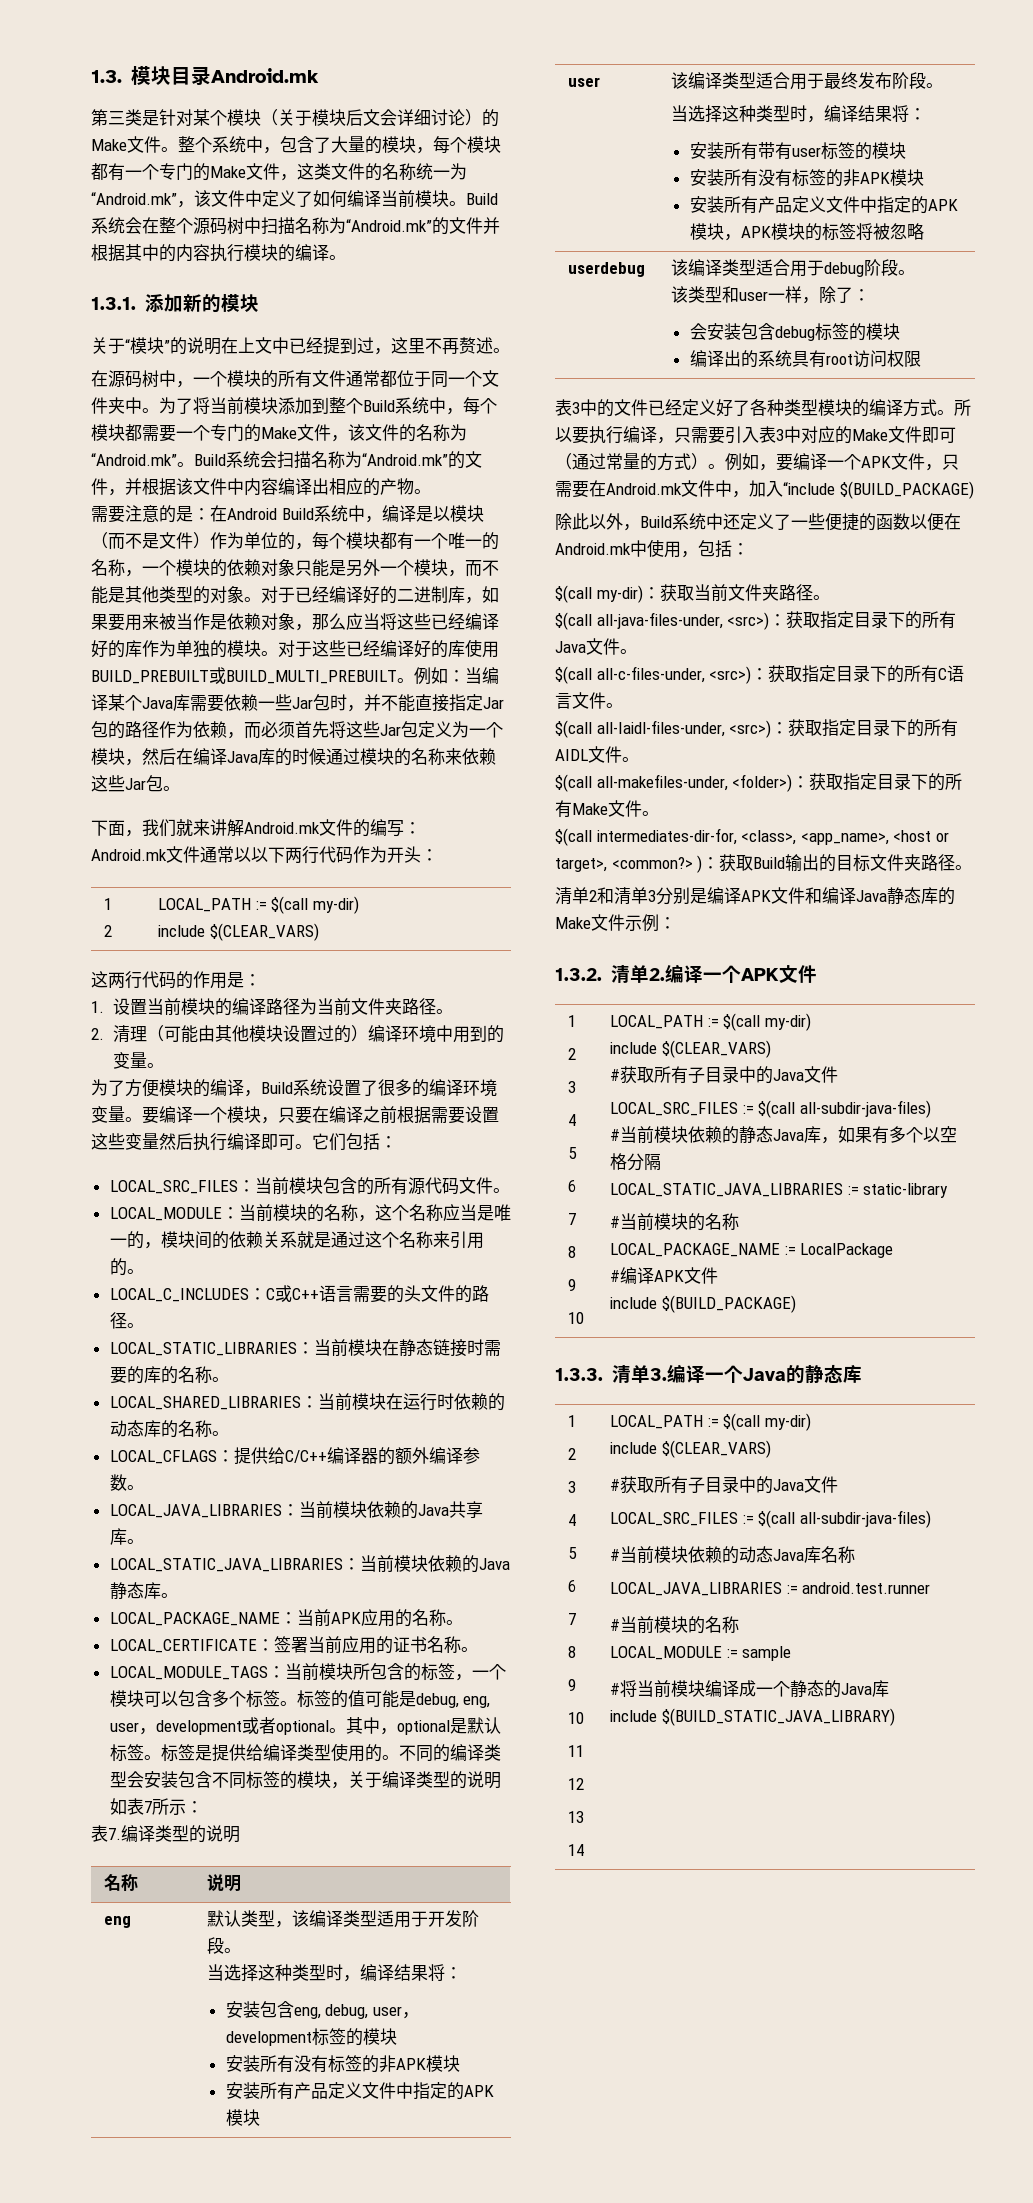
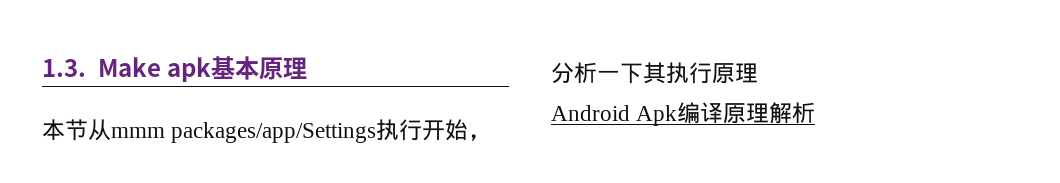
[130,65,319,85] [91,109,499,127] [91,136,501,154] [91,163,467,181] [91,190,498,208] [91,217,500,235] [91,244,346,262] [91,294,259,313] [91,337,510,355] [91,370,499,388] [91,397,497,415] [91,424,467,442] [91,451,482,469] [91,478,431,496] [91,505,484,523] [91,532,499,550] [91,559,499,577] [91,586,499,604] [91,613,499,631] [91,639,499,658] [91,667,499,685] [91,694,504,712] [91,721,503,739] [91,748,496,766] [91,775,180,792] [91,819,421,837] [91,846,438,864] [103,898,112,910] [103,925,112,937] [157,896,359,914] [157,923,319,941] [91,971,261,989] [91,998,453,1016] [91,1025,504,1043] [112,1052,164,1069] [91,1079,497,1097] [91,1106,499,1124] [91,1133,397,1151] [109,1177,510,1195] [109,1204,511,1222] [109,1231,484,1249] [109,1258,144,1276] [109,1285,489,1303] [109,1312,144,1329] [109,1339,501,1357] [109,1366,229,1384] [109,1393,505,1411] [109,1420,229,1438] [109,1447,480,1465] [109,1474,144,1491] [109,1501,483,1519] [109,1528,144,1545] [109,1555,510,1573] [109,1582,178,1599] [109,1609,463,1627] [109,1636,478,1654] [109,1663,506,1681] [109,1690,491,1708] [109,1717,501,1735] [109,1743,501,1762] [109,1771,501,1789] [109,1798,203,1815] [91,1825,240,1843] [103,1874,138,1892] [206,1874,241,1892] [103,1916,131,1928] [206,1910,479,1928] [206,1937,241,1954] [206,1964,462,1982] [225,2001,419,2019] [225,2028,397,2046] [225,2055,460,2073] [225,2082,494,2100] [225,2109,260,2126] [567,77,600,87] [670,72,943,90] [670,105,926,123] [689,142,906,160] [689,169,924,187] [689,196,958,214] [689,223,924,241] [567,262,645,277] [670,259,915,277] [670,286,870,304] [689,323,900,341] [689,350,921,368] [555,399,971,417] [555,426,956,444] [555,453,959,471] [555,480,974,499] [555,513,961,531] [555,539,749,558] [555,584,830,603] [555,611,957,630] [555,638,637,655] [555,665,965,684] [555,692,623,709] [555,719,959,738] [555,746,639,763] [555,773,963,792] [555,800,659,818] [555,828,949,846] [555,854,973,873] [555,887,955,905] [555,914,676,932] [555,964,817,983] [567,1015,576,1027] [567,1048,576,1060] [567,1081,576,1093] [567,1114,576,1126] [567,1147,577,1159] [567,1180,576,1192] [567,1213,576,1225] [567,1246,576,1258] [567,1279,576,1291] [567,1312,584,1324] [609,1013,811,1031] [609,1040,771,1058] [609,1066,838,1084] [609,1100,931,1118] [609,1126,957,1144] [609,1153,661,1171] [609,1183,949,1198] [609,1213,739,1231] [609,1243,894,1258] [609,1267,718,1284] [609,1295,796,1313] [555,1364,862,1384] [567,1415,576,1427] [567,1448,576,1460] [567,1481,576,1493] [567,1514,576,1526] [567,1547,577,1559] [567,1580,576,1592] [567,1613,576,1625] [567,1646,576,1658] [567,1679,576,1691] [567,1712,584,1724] [567,1745,584,1757] [567,1778,584,1790] [567,1811,584,1823] [567,1844,584,1856] [609,1413,811,1431] [609,1440,771,1458] [609,1476,838,1494] [609,1510,931,1528] [609,1546,855,1564] [609,1582,931,1596] [609,1616,739,1634] [609,1646,792,1661] [609,1680,889,1698] [609,1708,895,1726] 模块目录Android.mk // 第三类是针对某个模块（关于模块后文会详细讨论）的Make文件。整个系统中，包含了大量的模块，每个模块都有一个专门的Make文件，这类文件的名称统一为“Android.mk”，该文件中定义了如何编译当前模块。Build系统会在整个源码树中扫描名称为“Android.mk”的文件并根据其中的内容执行模块的编译。 // 1.3.1.添加新的模块 // 关于“模块”的说明在上文中已经提到过，这里不再赘述。 // 在源码树中，一个模块的所有文件通常都位于同一个文件夹中。为了将当前模块添加到整个Build系统中，每个模块都需要一个专门的Make文件，该文件的名称为“Android.mk”。Build系统会扫描名称为“Android.mk”的文件，并根据该文件中内容编译出相应的产物。 // 需要注意的是：在Android Build系统中，编译是以模块（而不是文件）作为单位的，每个模块都有一个唯一的名称，一个模块的依赖对象只能是另外一个模块，而不能是其他类型的对象。对于已经编译好的二进制库，如果要用来被当作是依赖对象，那么应当将这些已经编译好的库作为单独的模块。对于这些已经编译好的库使用BUILD_PREBUILT或BUILD_MULTI_PREBUILT。例如：当编译某个Java库需要依赖一些Jar包时，并不能直接指定Jar包的路径作为依赖，而必须首先将这些Jar包定义为一个模块，然后在编译Java库的时候通过模块的名称来依赖这些Jar包。 // 下面，我们就来讲解Android.mk文件的编写： // Android.mk文件通常以以下两行代码作为开头： // 1 // 2 | LOCAL_PATH := $(call my-dir) // include $(CLEAR_VARS) // 这两行代码的作用是： // 1.设置当前模块的编译路径为当前文件夹路径。 // 2.清理（可能由其他模块设置过的）编译环境中用到的变量。 // 为了方便模块的编译，Build系统设置了很多的编译环境变量。要编译一个模块，只要在编译之前根据需要设置这些变量然后执行编译即可。它们包括： // LOCAL_SRC_FILES：当前模块包含的所有源代码文件。 // LOCAL_MODULE：当前模块的名称，这个名称应当是唯一的，模块间的依赖关系就是通过这个名称来引用的。 // LOCAL_C_INCLUDES：C或C++语言需要的头文件的路径。 // LOCAL_STATIC_LIBRARIES：当前模块在静态链接时需要的库的名称。 // LOCAL_SHARED_LIBRARIES：当前模块在运行时依赖的动态库的名称。 // LOCAL_CFLAGS：提供给C/C++编译器的额外编译参数。 // LOCAL_JAVA_LIBRARIES：当前模块依赖的Java共享库。 // LOCAL_STATIC_JAVA_LIBRARIES：当前模块依赖的Java静态库。 // LOCAL_PACKAGE_NAME：当前APK应用的名称。 // LOCAL_CERTIFICATE：签署当前应用的证书名称。 // LOCAL_MODULE_TAGS：当前模块所包含的标签，一个模块可以包含多个标签。标签的值可能是debug, eng, user，development或者optional。其中，optional是默认标签。标签是提供给编译类型使用的。不同的编译类型会安装包含不同标签的模块，关于编译类型的说明如表7所示： // 表7.编译类型的说明 // 名称 | 说明 // eng | 默认类型，该编译类型适用于开发阶段。 // 当选择这种类型时，编译结果将： // 安装包含eng, debug, user，development标签的模块 // 安装所有没有标签的非APK模块 // 安装所有产品定义文件中指定的APK模块 // user | 该编译类型适合用于最终发布阶段。 // 当选择这种类型时，编译结果将： // 安装所有带有user标签的模块 // 安装所有没有标签的非APK模块 // 安装所有产品定义文件中指定的APK模块，APK模块的标签将被忽略 // userdebug | 该编译类型适合用于debug阶段。 // 该类型和user一样，除了： // 会安装包含debug标签的模块 // 编译出的系统具有root访问权限 // 表3中的文件已经定义好了各种类型模块的编译方式。所以要执行编译，只需要引入表3中对应的Make文件即可（通过常量的方式）。例如，要编译一个APK文件，只需要在Android.mk文件中，加入“include $(BUILD_PACKAGE) // 除此以外，Build系统中还定义了一些便捷的函数以便在Android.mk中使用，包括： // $(call my-dir)：获取当前文件夹路径。 // $(call all-java-files-under, <src>)：获取指定目录下的所有Java文件。 // $(call all-c-files-under, <src>)：获取指定目录下的所有C语言文件。 // $(call all-Iaidl-files-under, <src>)：获取指定目录下的所有AIDL文件。 // $(call all-makefiles-under, <folder>)：获取指定目录下的所有Make文件。 // $(call intermediates-dir-for, <class>, <app_name>, <host or target>, <common?> )：获取Build输出的目标文件夹路径。 // 清单2和清单3分别是编译APK文件和编译Java静态库的Make文件示例： // 1.3.2.清单2.编译一个APK文件 // 1 // 2 // 3 // 4 // 5 // 6 // 7 // 8 // 9 // 10 | LOCAL_PATH := $(call my-dir) // include $(CLEAR_VARS) // #获取所有子目录中的Java文件 // LOCAL_SRC_FILES := $(call all-subdir-java-files) // #当前模块依赖的静态Java库，如果有多个以空格分隔 // LOCAL_STATIC_JAVA_LIBRARIES := static-library // #当前模块的名称 // LOCAL_PACKAGE_NAME := LocalPackage // #编译APK文件 // include $(BUILD_PACKAGE) // 1.3.3.清单3.编译一个Java的静态库 // 1 // 2 // 3 // 4 // 5 // 6 // 7 // 8 // 9 // 10 // 11 // 12 // 13 // 14 | LOCAL_PATH := $(call my-dir) // include $(CLEAR_VARS) // #获取所有子目录中的Java文件 // LOCAL_SRC_FILES := $(call all-subdir-java-files) // #当前模块依赖的动态Java库名称 // LOCAL_JAVA_LIBRARIES := android.test.runner // #当前模块的名称 // LOCAL_MODULE := sample // #将当前模块编译成一个静态的Java库 // include $(BUILD_STATIC_JAVA_LIBRARY) -> [97,56,307,82] [42,119,492,143] [551,62,758,84] [551,102,816,126] Make apk基本原理 // 本节从mmm packages/app/Settings执行开始，分析一下其执行原理 // Android Apk编译原理解析

